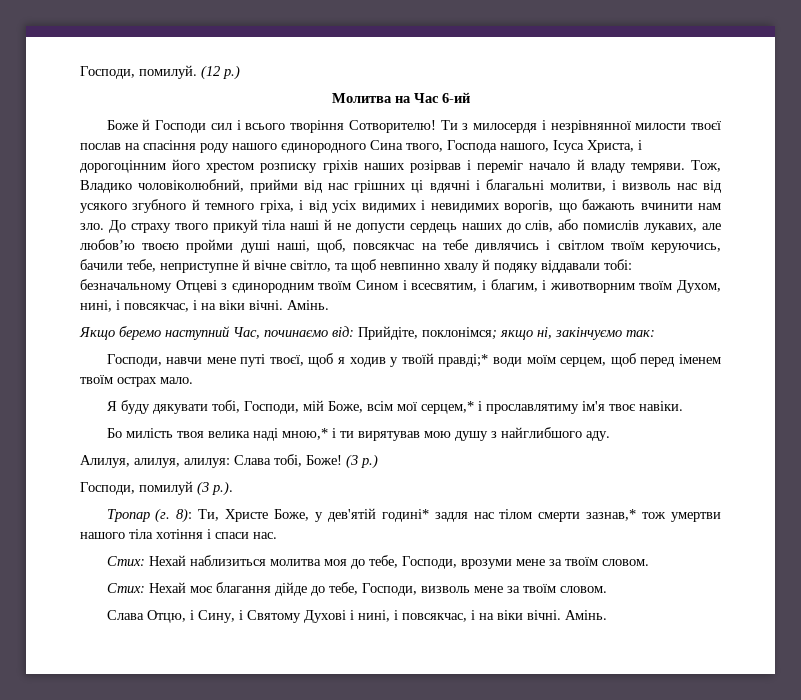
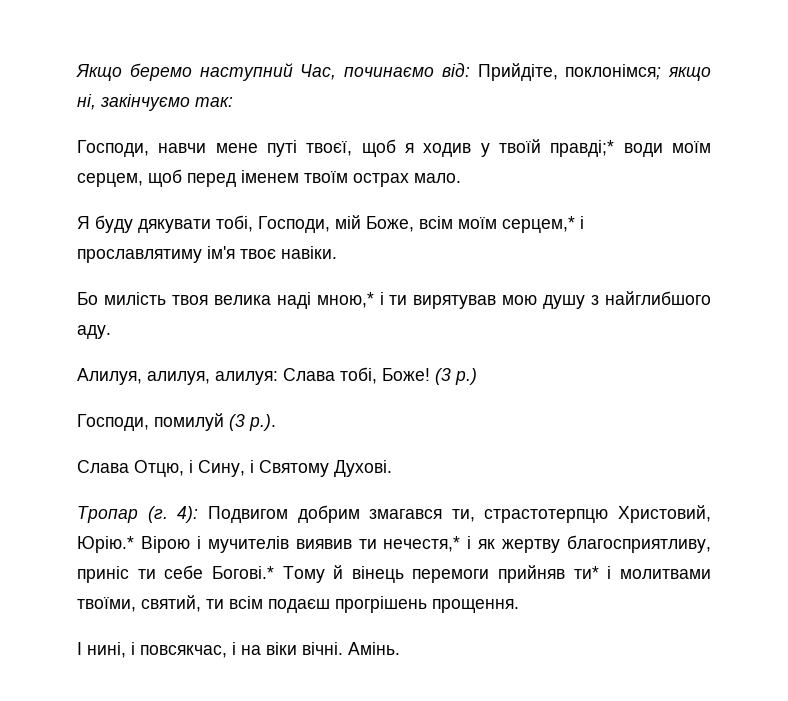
[80,65,240,80] [331,92,470,103] [106,119,721,133] [80,140,642,153] [80,159,721,173] [80,179,722,193] [80,199,721,213] [80,219,721,233] [80,239,721,253] [80,259,632,273] [80,279,722,293] [80,300,329,312] Господи, помилуй. (12 р.) // Молитва на Час 6-ий // Боже й Господи сил і всього творіння Сотворителю! Ти з милосердя і незрівнянної милости твоєї послав на спасіння роду нашого єдинородного Сина твого, Господа нашого, Ісуса Христа, і дорогоцінним його хрестом розписку гріхів наших розірвав і переміг начало й владу темряви. Тож, Владико чоловіколюбний, прийми від нас грішних ці вдячні і благальні молитви, і визволь нас від усякого згубного й темного гріха, і від усіх видимих і невидимих ворогів, що бажають вчинити нам зло. До страху твого прикуй тіла наші й не допусти сердець наших до слів, або помислів лукавих, але любов’ю твоєю пройми душі наші, щоб, повсякчас на тебе дивлячись і світлом твоїм керуючись, бачили тебе, неприступне й вічне світло, та щоб невпинно хвалу й подяку віддавали тобі: безначальному Отцеві з єдинородним твоїм Сином і всесвятим, і благим, і животворним твоїм Духом, нині, і повсякчас, і на віки вічні. Амінь. // -> (76, 72) none
[396,402,417,411] мої -> [458,216,497,229] моїм
[106,508,721,523] [80,529,277,539] [106,555,649,569] [106,582,607,596] // Тропар (г. 8): Ти, Христе Боже, у дев'ятій годині* задля нас тілом смерти зазнав,* тож умертви нашого тіла хотіння і спаси нас. // Стих: Нехай наблизиться молитва моя до тебе, Господи, врозуми мене за твоїм словом. // Стих: Нехай моє благання дійде до тебе, Господи, визволь мене за твоїм словом. -> (276, 422) none
[303,610,354,623] Духові і -> [334,460,392,477] [77,505,711,523] [77,535,711,553] [77,565,711,583] [77,595,519,613] [77,642,82,655] Духові. // Тропар (г. 4): Подвигом добрим змагався ти, страстотерпцю Христовий, Юрію.* Вірою і мучителів виявив ти нечестя,* і як жертву благосприятливу, приніс ти себе Богові.* Тому й вінець перемоги прийняв ти* і молитвами твоїми, святий, ти всім подаєш прогрішень прощення. // І

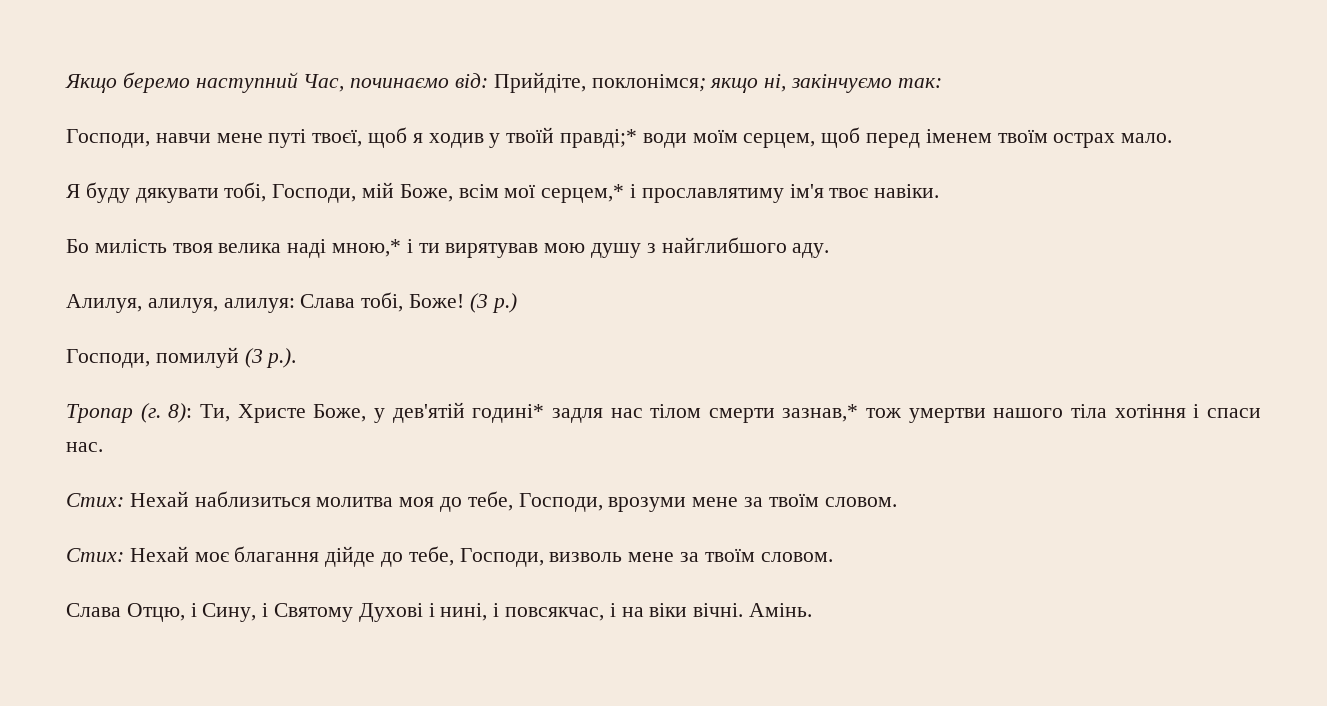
[458,216,497,229] моїм -> [504,184,536,198] мої
(276, 422) none -> [66,402,1261,423] [66,442,103,452] [66,491,897,512] [66,546,833,567] // Тропар (г. 8): Ти, Христе Боже, у дев'ятій годині* задля нас тілом смерти зазнав,* тож умертви нашого тіла хотіння і спаси нас. // Стих: Нехай наблизиться молитва моя до тебе, Господи, врозуми мене за твоїм словом. // Стих: Нехай моє благання дійде до тебе, Господи, визволь мене за твоїм словом.
[334,460,392,477] [77,505,711,523] [77,535,711,553] [77,565,711,583] [77,595,519,613] [77,642,82,655] Духові. // Тропар (г. 4): Подвигом добрим змагався ти, страстотерпцю Христовий, Юрію.* Вірою і мучителів виявив ти нечестя,* і як жертву благосприятливу, приніс ти себе Богові.* Тому й вінець перемоги прийняв ти* і молитвами твоїми, святий, ти всім подаєш прогрішень прощення. // І -> [358,603,435,622] Духові і

